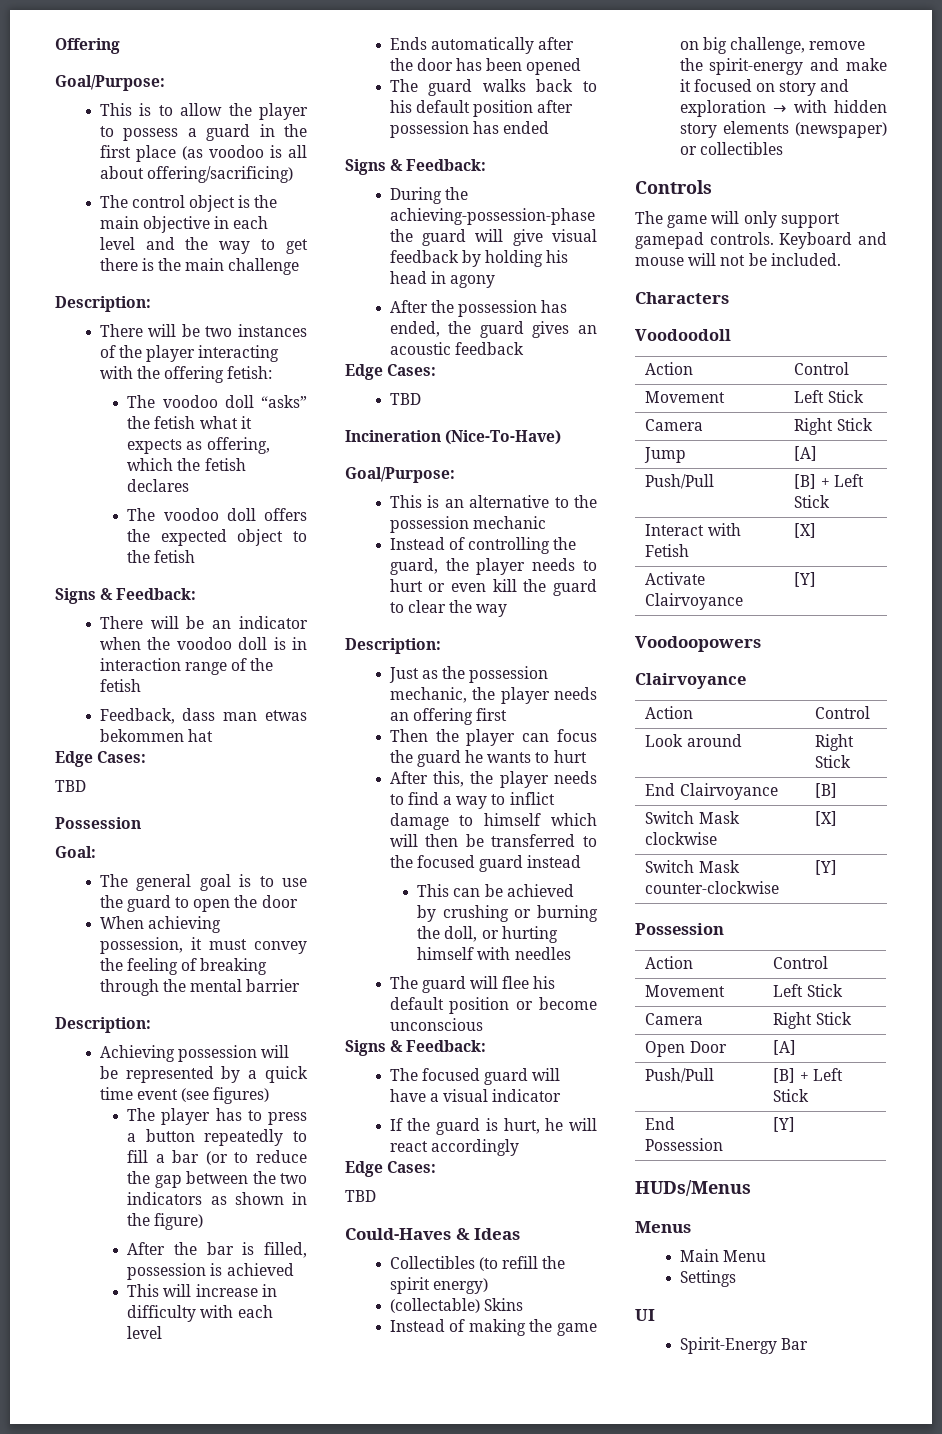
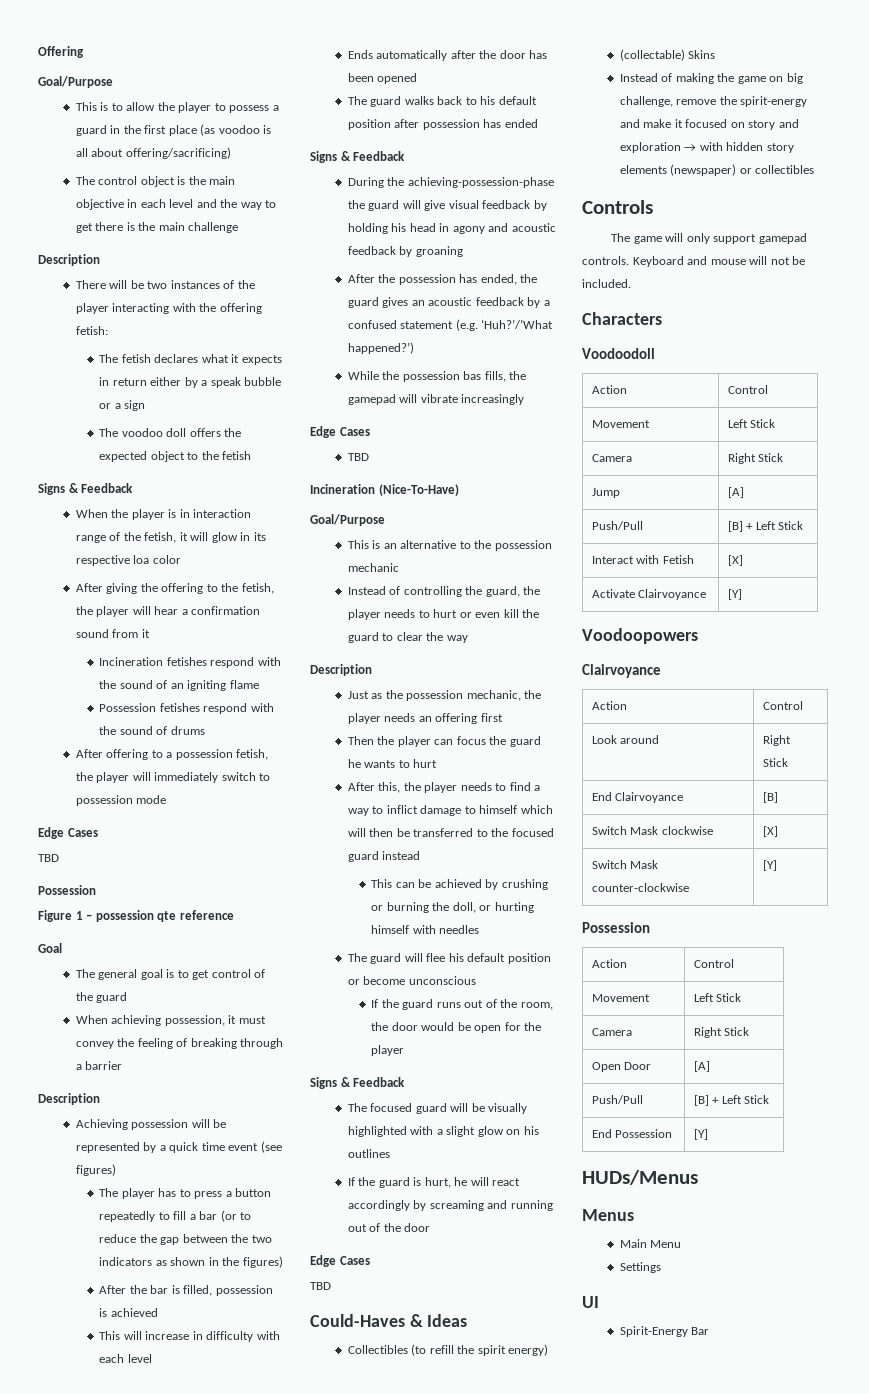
[55,75,165,91] Goal/Purpose: -> [38,76,113,88] Goal/Purpose
[55,296,151,312] Description: -> [38,254,100,266] Description
[162,395,307,408] [127,416,252,429] [127,437,270,454] [127,458,246,471] [127,479,190,492] voodoo doll “asks” the fetish what it expects as offering, which the fetish declares -> [121,354,282,365] [99,377,282,388] [99,400,146,411] fetish declares what it expects in return either by a speak bubble or a sign
[116,588,197,600] [99,616,308,629] [99,637,268,650] Feedback: // There will be an indicator when the voodoo doll -> [81,483,134,493] [75,509,165,520] Feedback // When the player
[99,679,141,692] [99,708,307,724] [99,729,213,742] [55,751,147,767] fetish // Feedback, dass man etwas bekommen hat // Edge Cases: -> [144,532,266,543] [75,555,181,566] [75,583,274,594] [75,606,261,617] [75,629,150,638] [99,657,281,668] [99,680,259,691] [99,703,274,714] [99,726,205,735] [75,749,269,760] [75,772,271,783] [75,795,167,806] [38,827,98,839] fetish, it will glow in its respective loa color // After giving the offering to the fetish, the player will hear a confirmation sound from it // Incineration fetishes respond with the sound of an igniting flame // Possession fetishes respond with the sound of drums // After offering to a possession fetish, the player will immediately switch to possession mode // Edge Cases
[55,846,96,858] Goal: -> [38,910,234,922] [38,943,62,953] Figure 1 – possession qte reference // Goal
[282,878,307,887] [99,895,298,912] use the guard to open the door -> [192,969,266,980] [75,992,128,1003] get control of the guard
[162,979,243,992] the mental -> [75,1064,82,1070] a
[55,1017,151,1033] Description: -> [38,1093,100,1105] Description
[154,1213,204,1230] figure) -> [242,1256,283,1268] figures)
[406,159,487,171] Feedback: -> [353,151,406,161] Feedback
(496, 281) none -> [488,223,556,232] [347,246,463,257] and acoustic feedback by groaning
[345,364,437,380] // Edge Cases: -> [527,297,550,308] [347,319,554,331] [347,342,414,354] [347,371,527,382] [347,394,525,405] [310,426,370,438] by a confused statement (e.g. ‘Huh?’/’What happened?’) // While the possession bas fills, the gamepad will vibrate increasingly // Edge Cases
[345,467,455,483] Goal/Purpose: -> [310,514,385,526] Goal/Purpose
[345,638,441,654] Description: -> [310,664,372,676] Description
[345,1040,487,1056] // Signs & Feedback: -> [371,999,553,1010] [371,1022,542,1033] [371,1045,405,1056] [310,1077,406,1089] // If the guard runs out of the room, the door would be open for the player // Signs & Feedback
[389,1089,562,1102] have a visual indicator -> [471,1103,528,1114] [347,1126,539,1137] [347,1149,390,1158] be visually highlighted with a slight glow on his outlines
[345,1161,437,1177] // Edge Cases: -> [413,1200,553,1211] [347,1223,431,1232] [310,1255,370,1267] by screaming and running out of the door // Edge Cases

